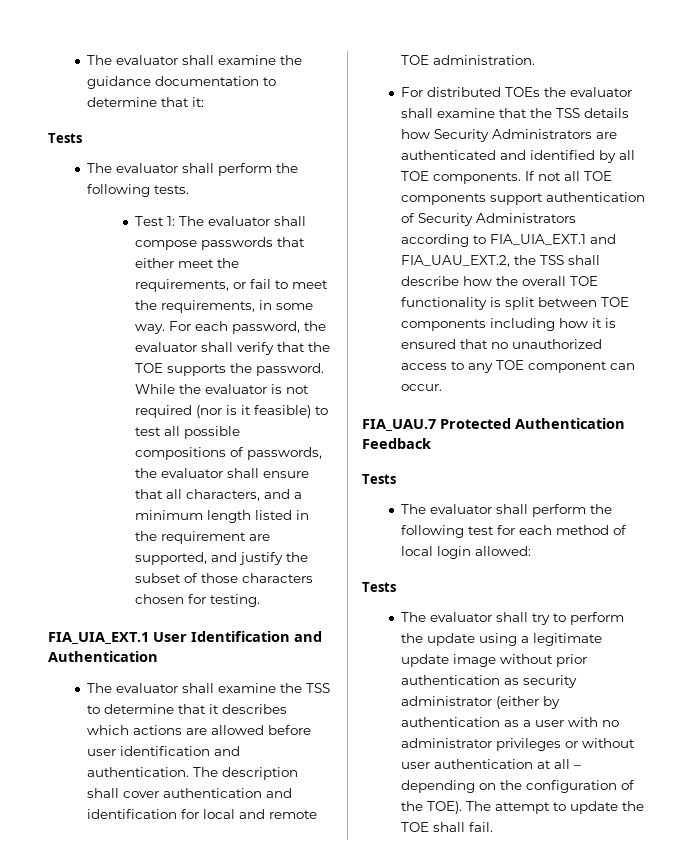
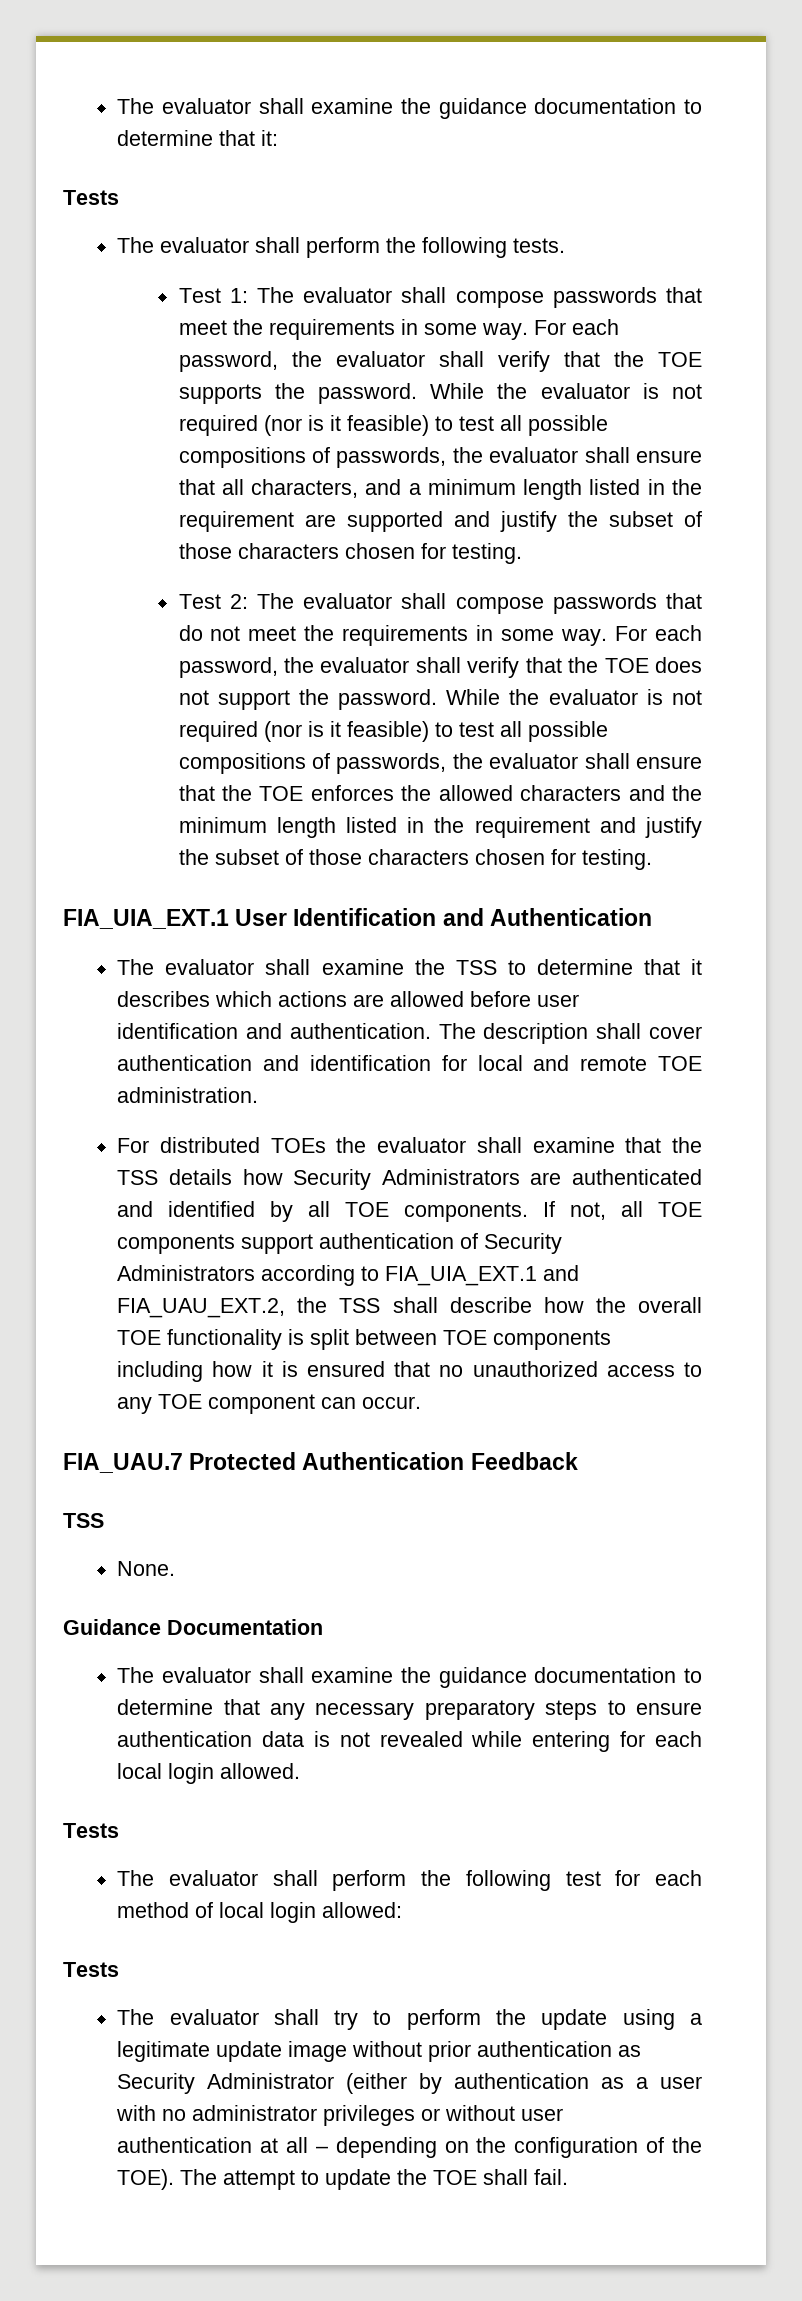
[135,258,240,268] [135,279,329,292] [135,300,256,313] either meet the requirements, or fail to meet the requirements, -> [178,319,395,340] meet the requirements
[135,552,208,565] supported, -> [346,511,703,532] [178,543,522,564] [178,593,702,614] [178,625,702,646] [178,657,702,678] [178,689,702,710] [178,721,608,742] [178,753,702,774] [178,785,702,801] [178,817,590,838] supported and justify the subset of those characters chosen for testing. // Test 2: The evaluator shall compose passwords that do not meet the requirements in some way. For each password, the evaluator shall verify that the TOE does not support the password. While the evaluator is not required (nor is it feasible) to test all possible compositions of passwords, the evaluator shall ensure that the TOE enforces the allowed characters and the minimum length listed in the requirement
[538,172,562,181] not -> [570,1202,607,1220] not,
(431, 443) none -> [63,1513,104,1528] [117,1561,176,1576] [63,1619,323,1635] [117,1667,703,1688] [117,1699,702,1720] [117,1731,702,1752] [117,1763,301,1784] // TSS // None. // Guidance Documentation // The evaluator shall examine the guidance documentation to determine that any necessary preparatory steps to ensure authentication data is not revealed while entering for each local login allowed.
[523,675,578,688] [401,696,493,706] security administrator -> [117,2073,335,2094] Security Administrator

